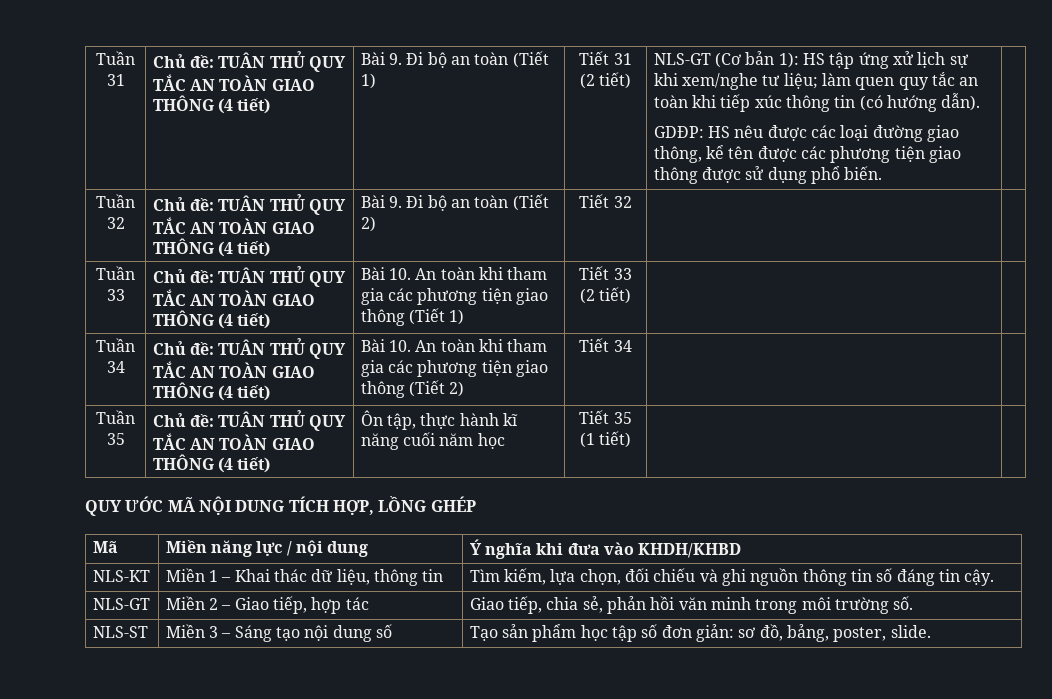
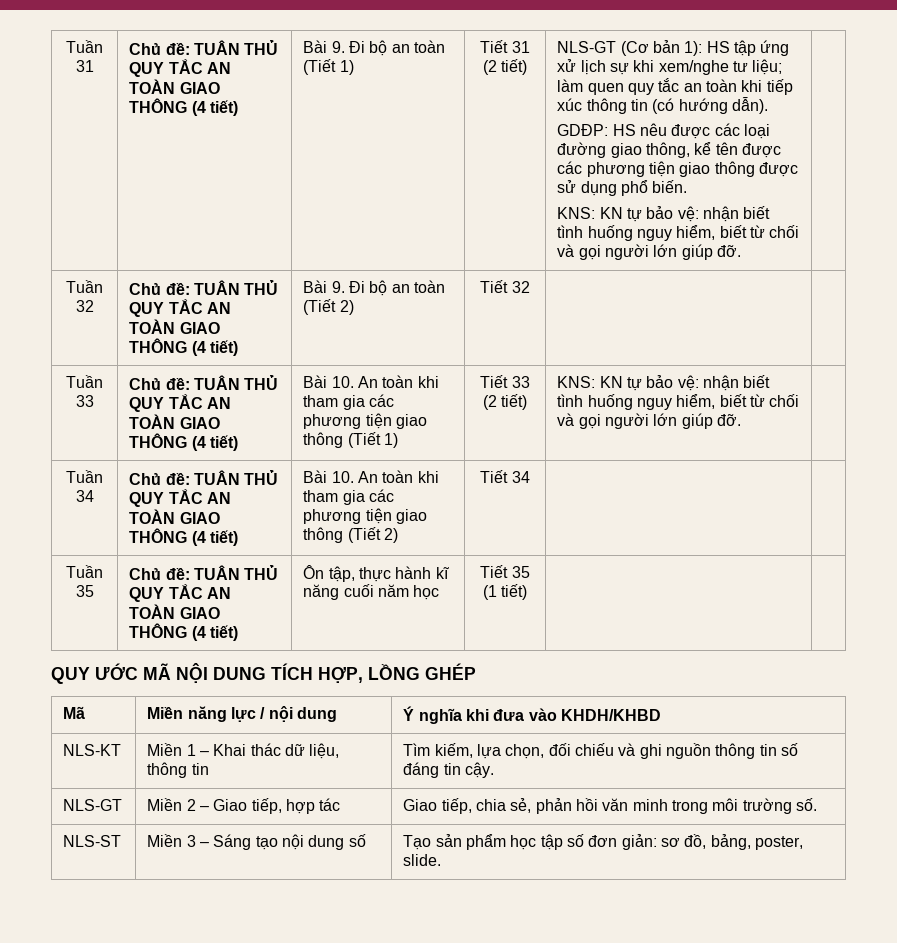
(883, 173) none -> [557,206,771,222] [557,225,800,241] [557,244,742,260] // KNS: KN tự bảo vệ: nhận biết tình huống nguy hiểm, biết từ chối và gọi người lớn giúp đỡ.
(632, 295) none -> [557,375,771,391] [557,394,800,410] [557,413,742,429] KNS: KN tự bảo vệ: nhận biết tình huống nguy hiểm, biết từ chối và gọi người lớn giúp đỡ.

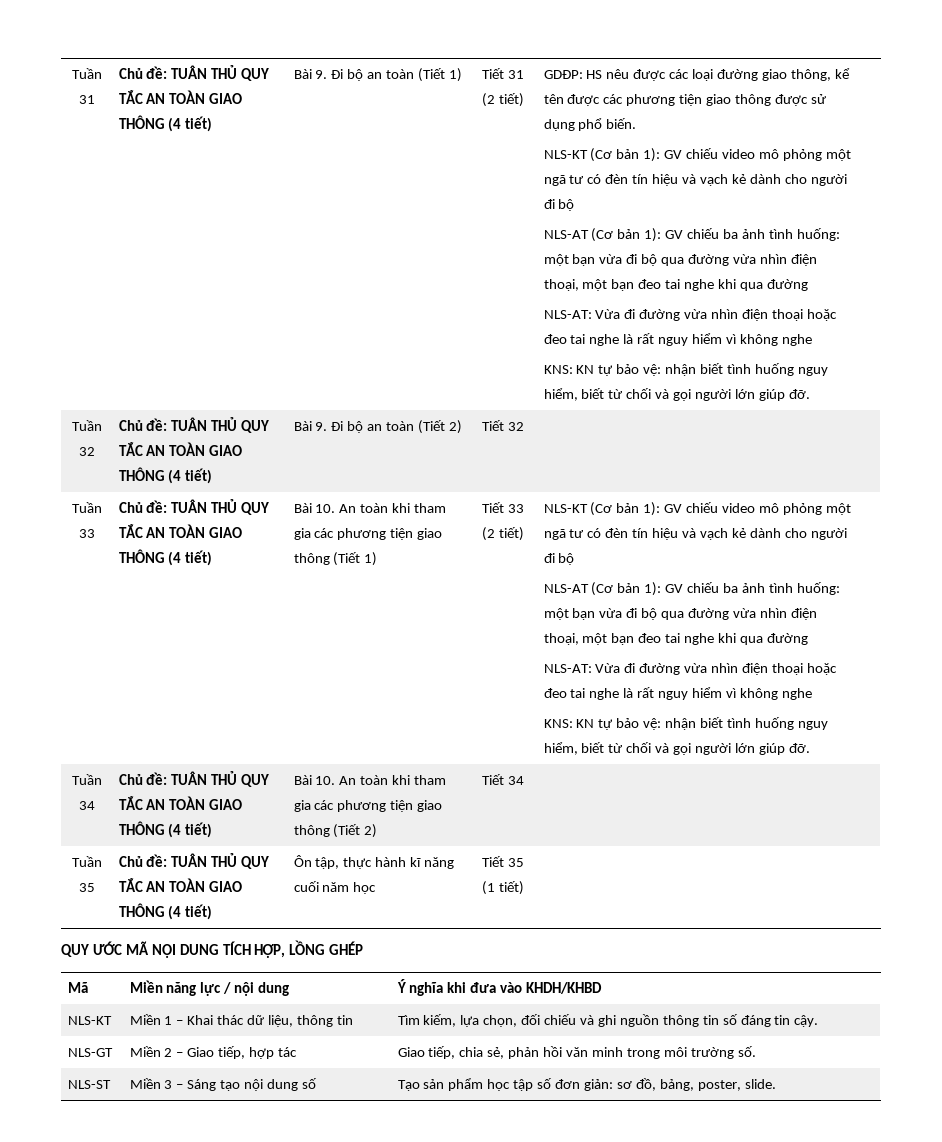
[557,40,790,56] [557,59,783,75] [557,78,793,95] [557,97,769,114] NLS-GT (Cơ bản 1): HS tập ứng xử lịch sự khi xem/nghe tư liệu; làm quen quy tắc an toàn khi tiếp xúc thông tin (có hướng dẫn). // -> (524, 100) none
(688, 186) none -> [543,148,851,162] [543,174,847,186] [543,199,575,211] [543,228,840,242] [543,254,817,266] [543,279,808,291] [543,309,837,321] [543,333,812,346] // NLS-KT (Cơ bản 1): GV chiếu video mô phỏng một ngã tư có đèn tín hiệu và vạch kẻ dành cho người đi bộ // NLS-AT (Cơ bản 1): GV chiếu ba ảnh tình huống: một bạn vừa đi bộ qua đường vừa nhìn điện thoại, một bạn đeo tai nghe khi qua đường // NLS-AT: Vừa đi đường vừa nhìn điện thoại hoặc đeo tai nghe là rất nguy hiểm vì không nghe
(528, 402) none -> [543,502,851,516] [543,528,847,540] [543,553,575,565] [543,582,840,596] [543,608,817,620] [543,633,808,645] [543,663,837,675] [543,687,812,700] NLS-KT (Cơ bản 1): GV chiếu video mô phỏng một ngã tư có đèn tín hiệu và vạch kẻ dành cho người đi bộ // NLS-AT (Cơ bản 1): GV chiếu ba ảnh tình huống: một bạn vừa đi bộ qua đường vừa nhìn điện thoại, một bạn đeo tai nghe khi qua đường // NLS-AT: Vừa đi đường vừa nhìn điện thoại hoặc đeo tai nghe là rất nguy hiểm vì không nghe //

